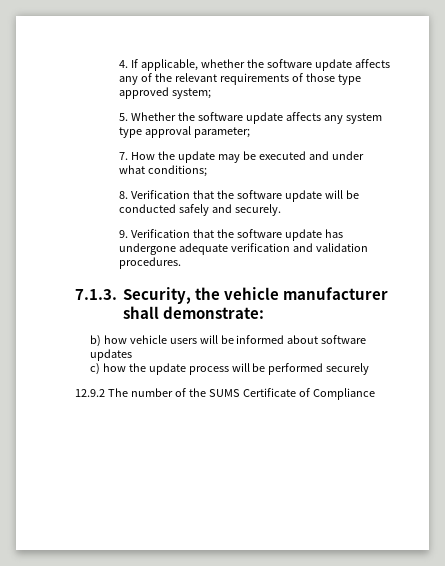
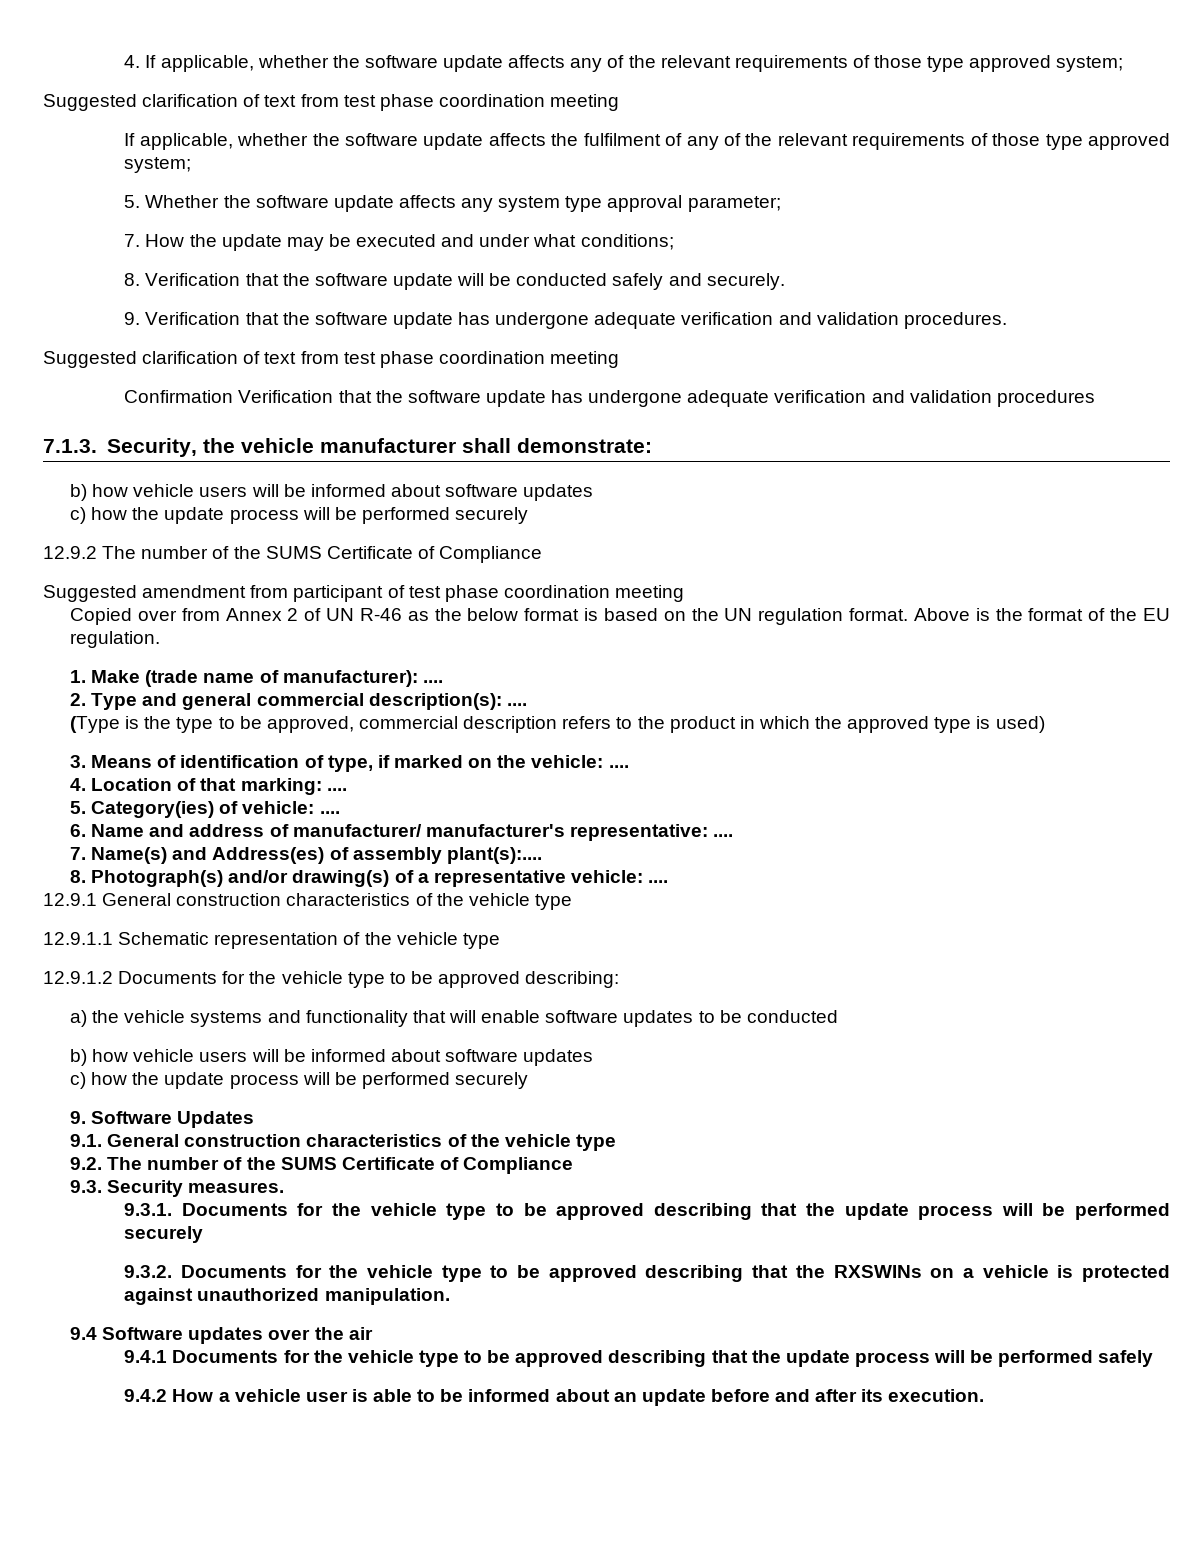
(211, 93) none -> [43,94,620,111] [124,133,1171,150] [124,157,192,173] // Suggested clarification of text from test phase coordination meeting // If applicable, whether the software update affects the fulfilment of any of the relevant requirements of those type approved system;
(181, 263) none -> [43,351,620,368] [124,390,1095,407] // Suggested clarification of text from test phase coordination meeting // Confirmation Verification that the software update has undergone adequate verification and validation procedures
(375, 394) none -> [43,585,685,602] [70,608,1170,625] [70,631,161,648] [70,670,443,687] [70,693,527,710] [70,716,1045,733] [70,755,629,772] [70,778,347,795] [70,801,340,818] [70,824,734,841] [70,847,542,864] [70,870,669,887] [43,893,572,910] [43,932,500,949] [43,971,620,988] [70,1010,838,1027] [70,1049,594,1066] [70,1072,529,1089] [70,1111,255,1128] [70,1134,616,1151] [70,1157,574,1174] [70,1180,285,1197] [124,1203,1170,1220] [124,1226,204,1243] [124,1265,1170,1282] [124,1288,450,1305] [70,1327,373,1344] [124,1350,1154,1367] [124,1389,985,1406] // Suggested amendment from participant of test phase coordination meeting // Copied over from Annex 2 of UN R-46 as the below format is based on the UN regulation format. Above is the format of the EU regulation. // 1. Make (trade name of manufacturer): .... // 2. Type and general commercial description(s): .... // (Type is the type to be approved, commercial description refers to the product in which the approved type is used) // 3. Means of identification of type, if marked on the vehicle: .... // 4. Location of that marking: .... // 5. Category(ies) of vehicle: .... // 6. Name and address of manufacturer/ manufacturer's representative: .... // 7. Name(s) and Address(es) of assembly plant(s):.... // 8. Photograph(s) and/or drawing(s) of a representative vehicle: .... // 12.9.1 General construction characteristics of the vehicle type // 12.9.1.1 Schematic representation of the vehicle type // 12.9.1.2 Documents for the vehicle type to be approved describing: // a) the vehicle systems and functionality that will enable software updates to be conducted // b) how vehicle users will be informed about software updates // c) how the update process will be performed securely // 9. Software Updates // 9.1. General construction characteristics of the vehicle type // 9.2. The number of the SUMS Certificate of Compliance // 9.3. Security measures. // 9.3.1. Documents for the vehicle type to be approved describing that the update process will be performed securely // 9.3.2. Documents for the vehicle type to be approved describing that the RXSWINs on a vehicle is protected against unauthorized manipulation. // 9.4 Software updates over the air // 9.4.1 Documents for the vehicle type to be approved describing that the update process will be performed safely // 9.4.2 How a vehicle user is able to be informed about an update before and after its execution.

